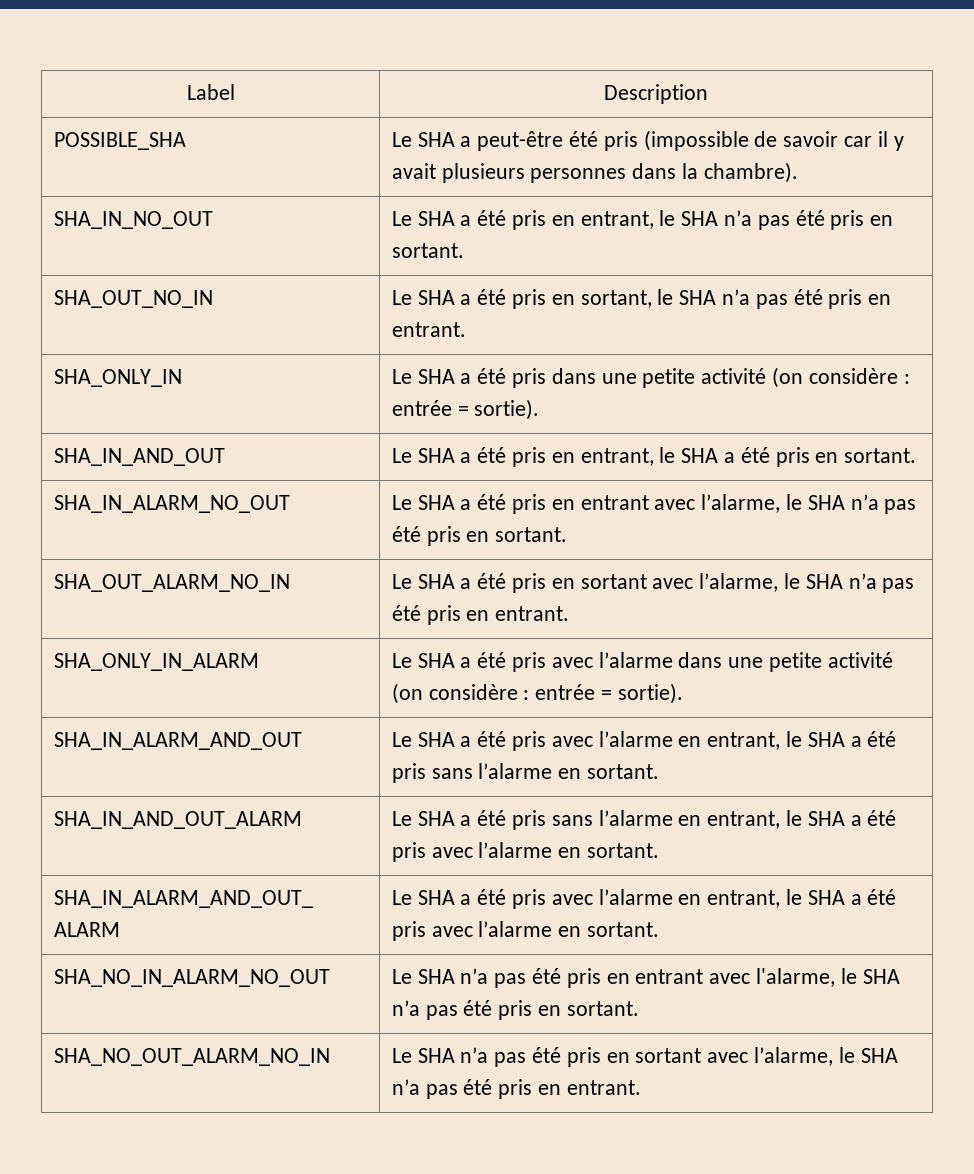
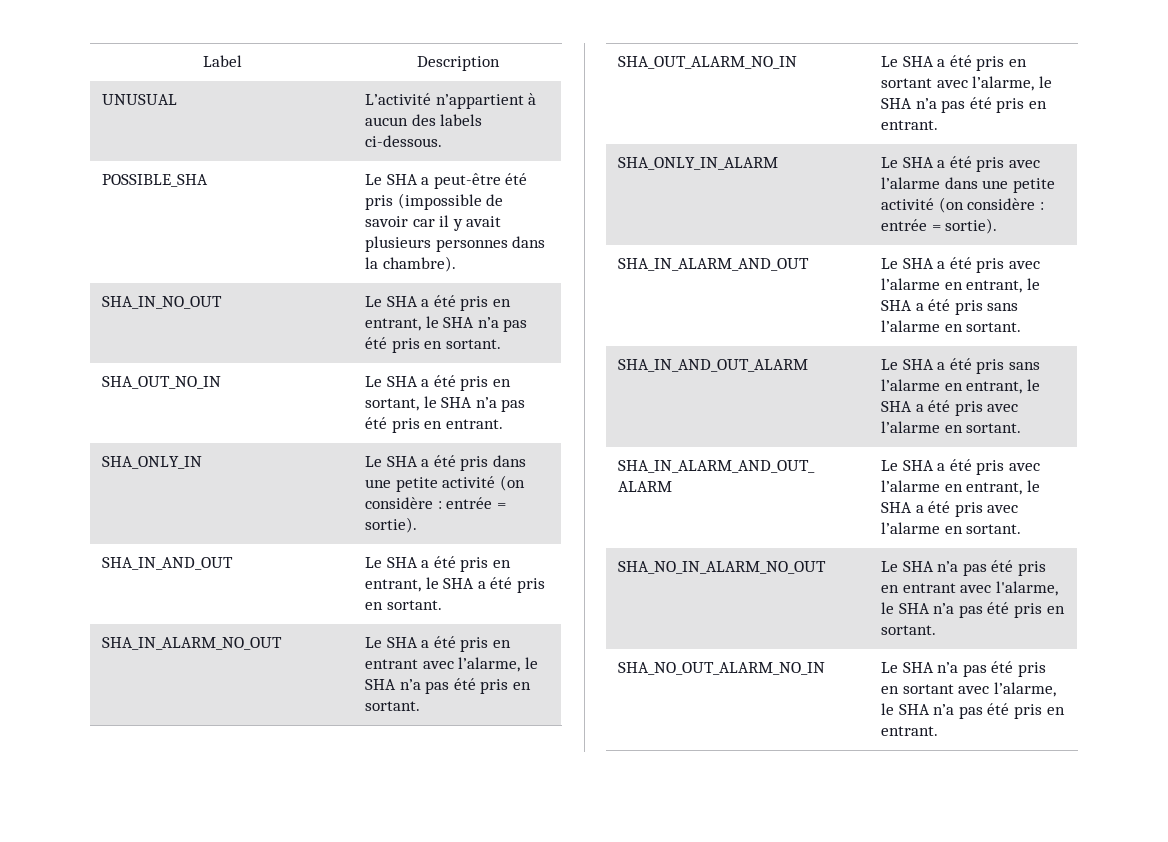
(708, 94) none -> [102,94,178,105] [365,93,537,109] [365,114,483,126] [365,135,443,147] // UNUSUAL | L’activité n’appartient à aucun des labels ci-dessous.

